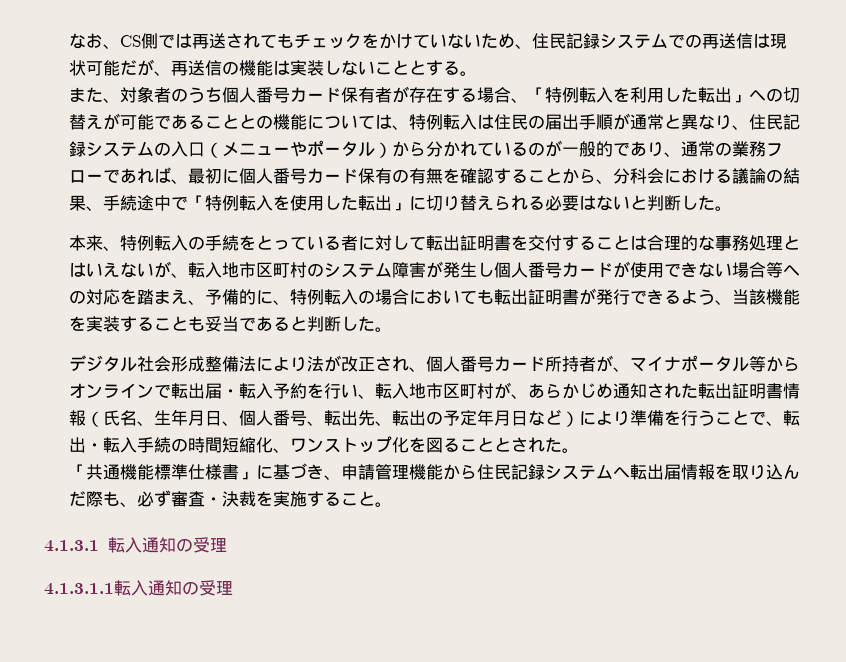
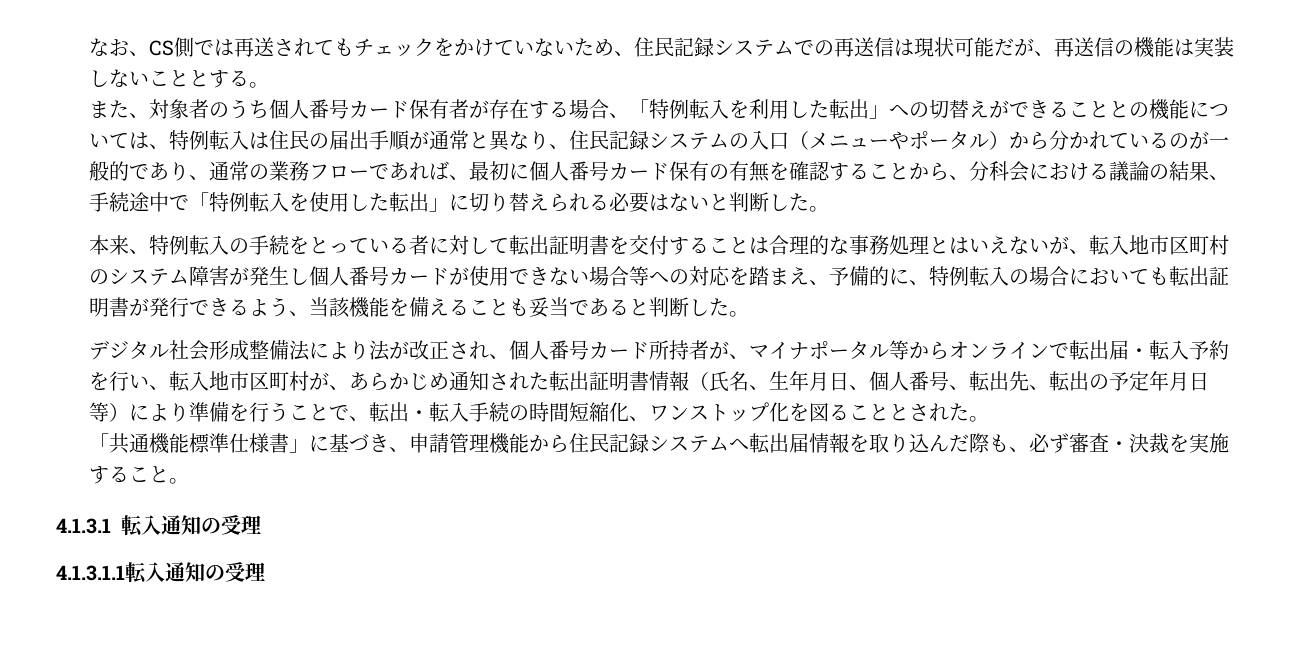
[119,114,188,130] 可能であ -> [1009,100,1050,118] でき
[85,316,137,332] 実装す -> [409,297,450,317] 備え
[527,409,562,426] など -> [89,402,110,422] 等

